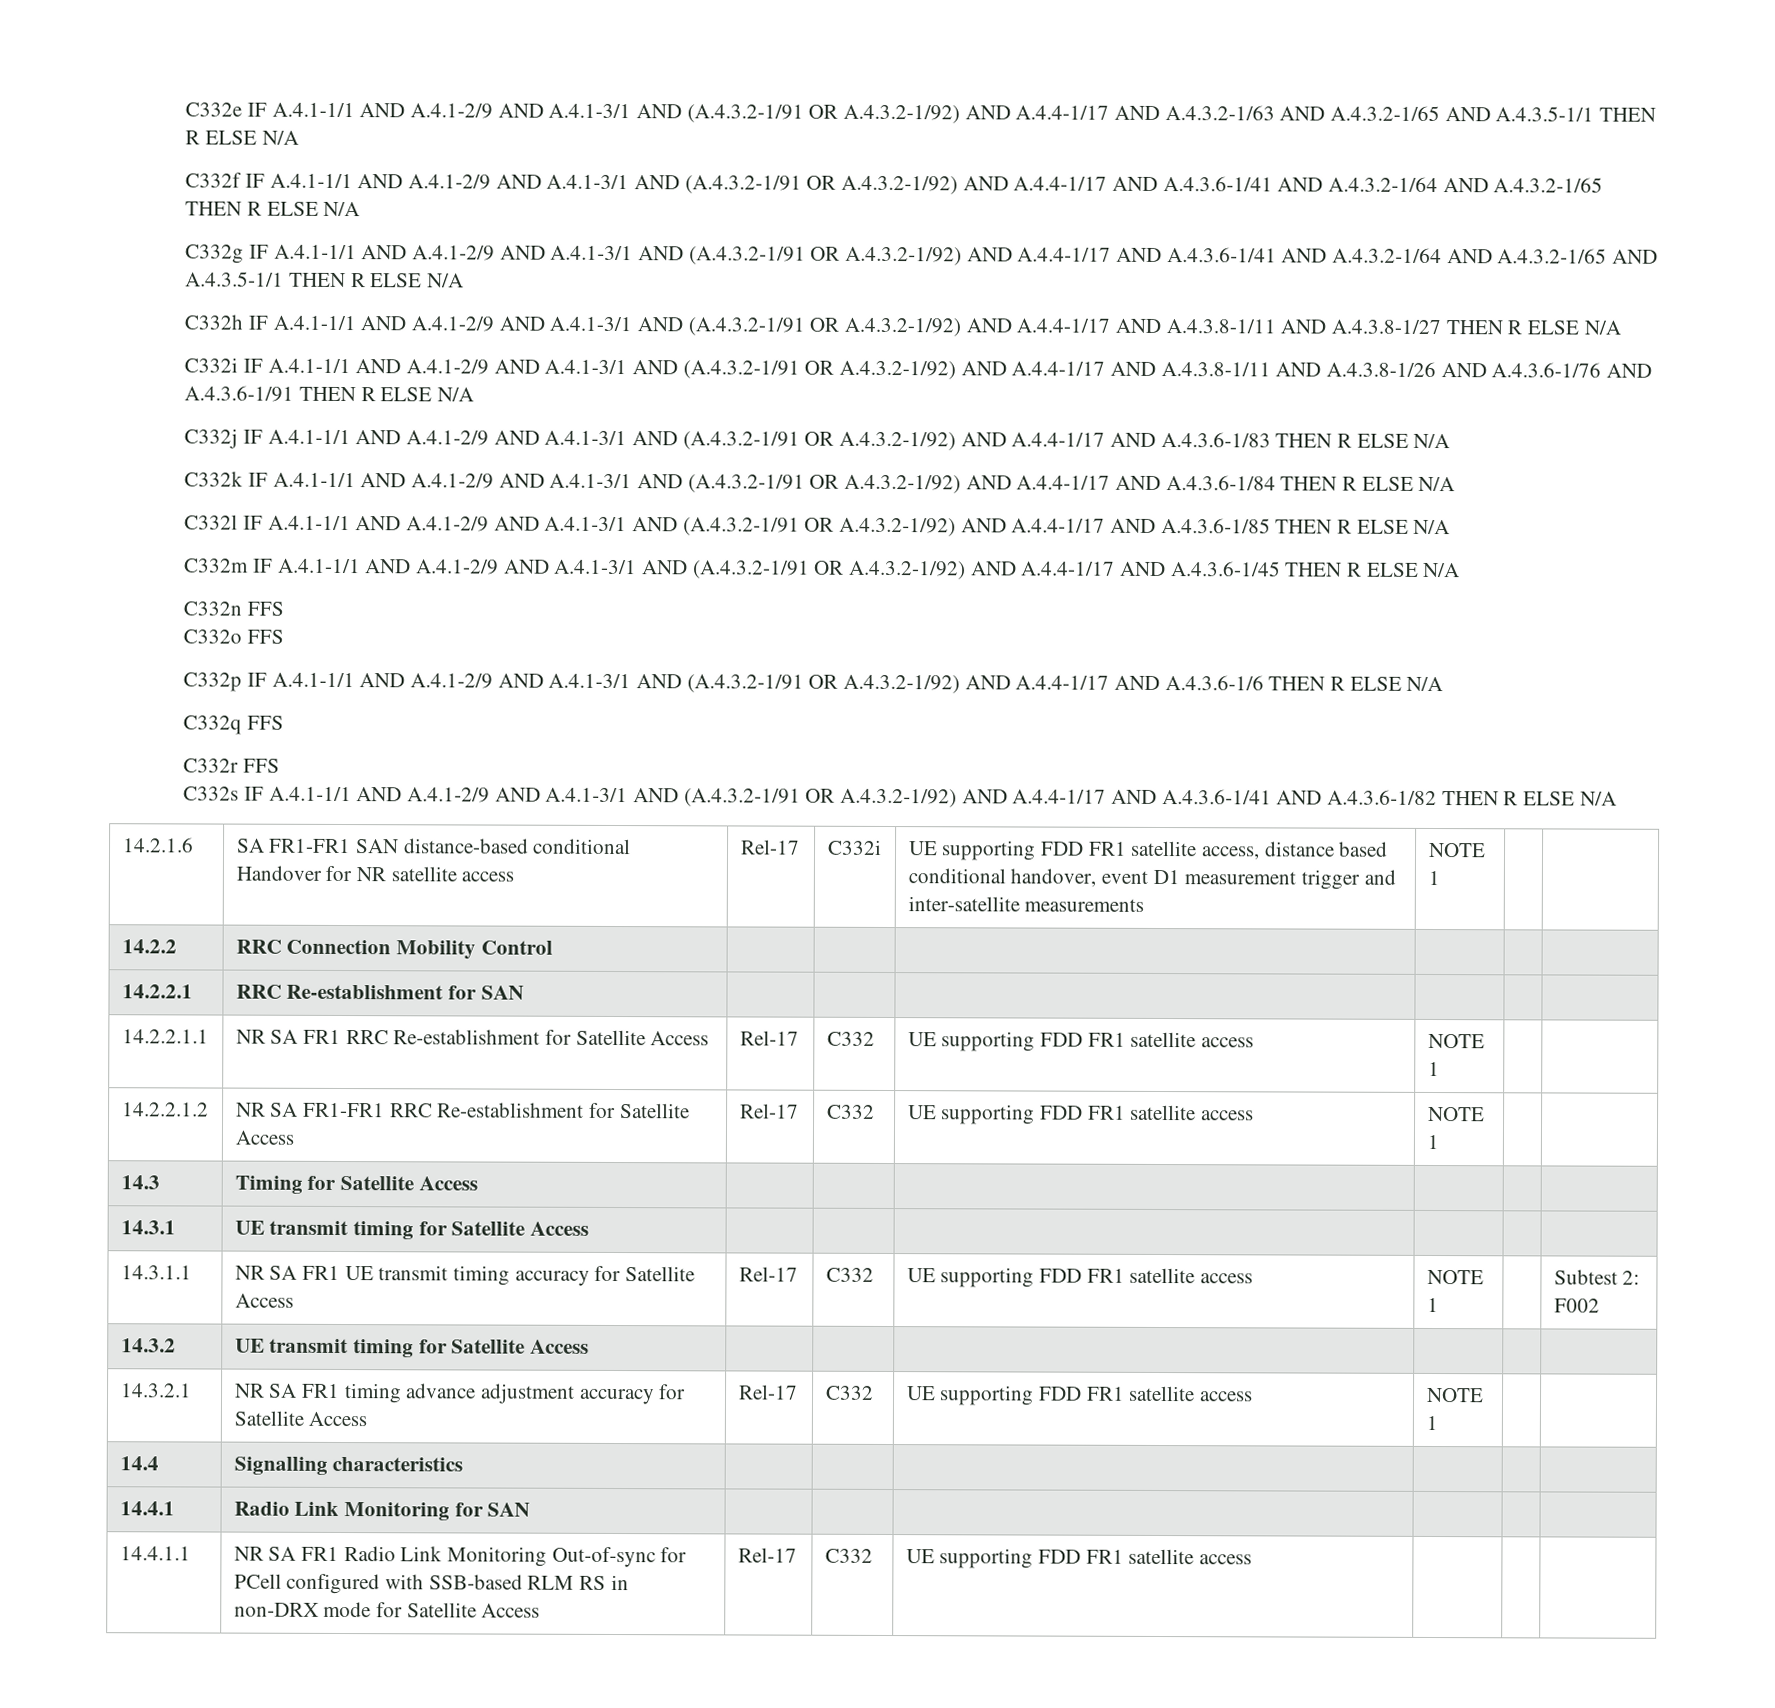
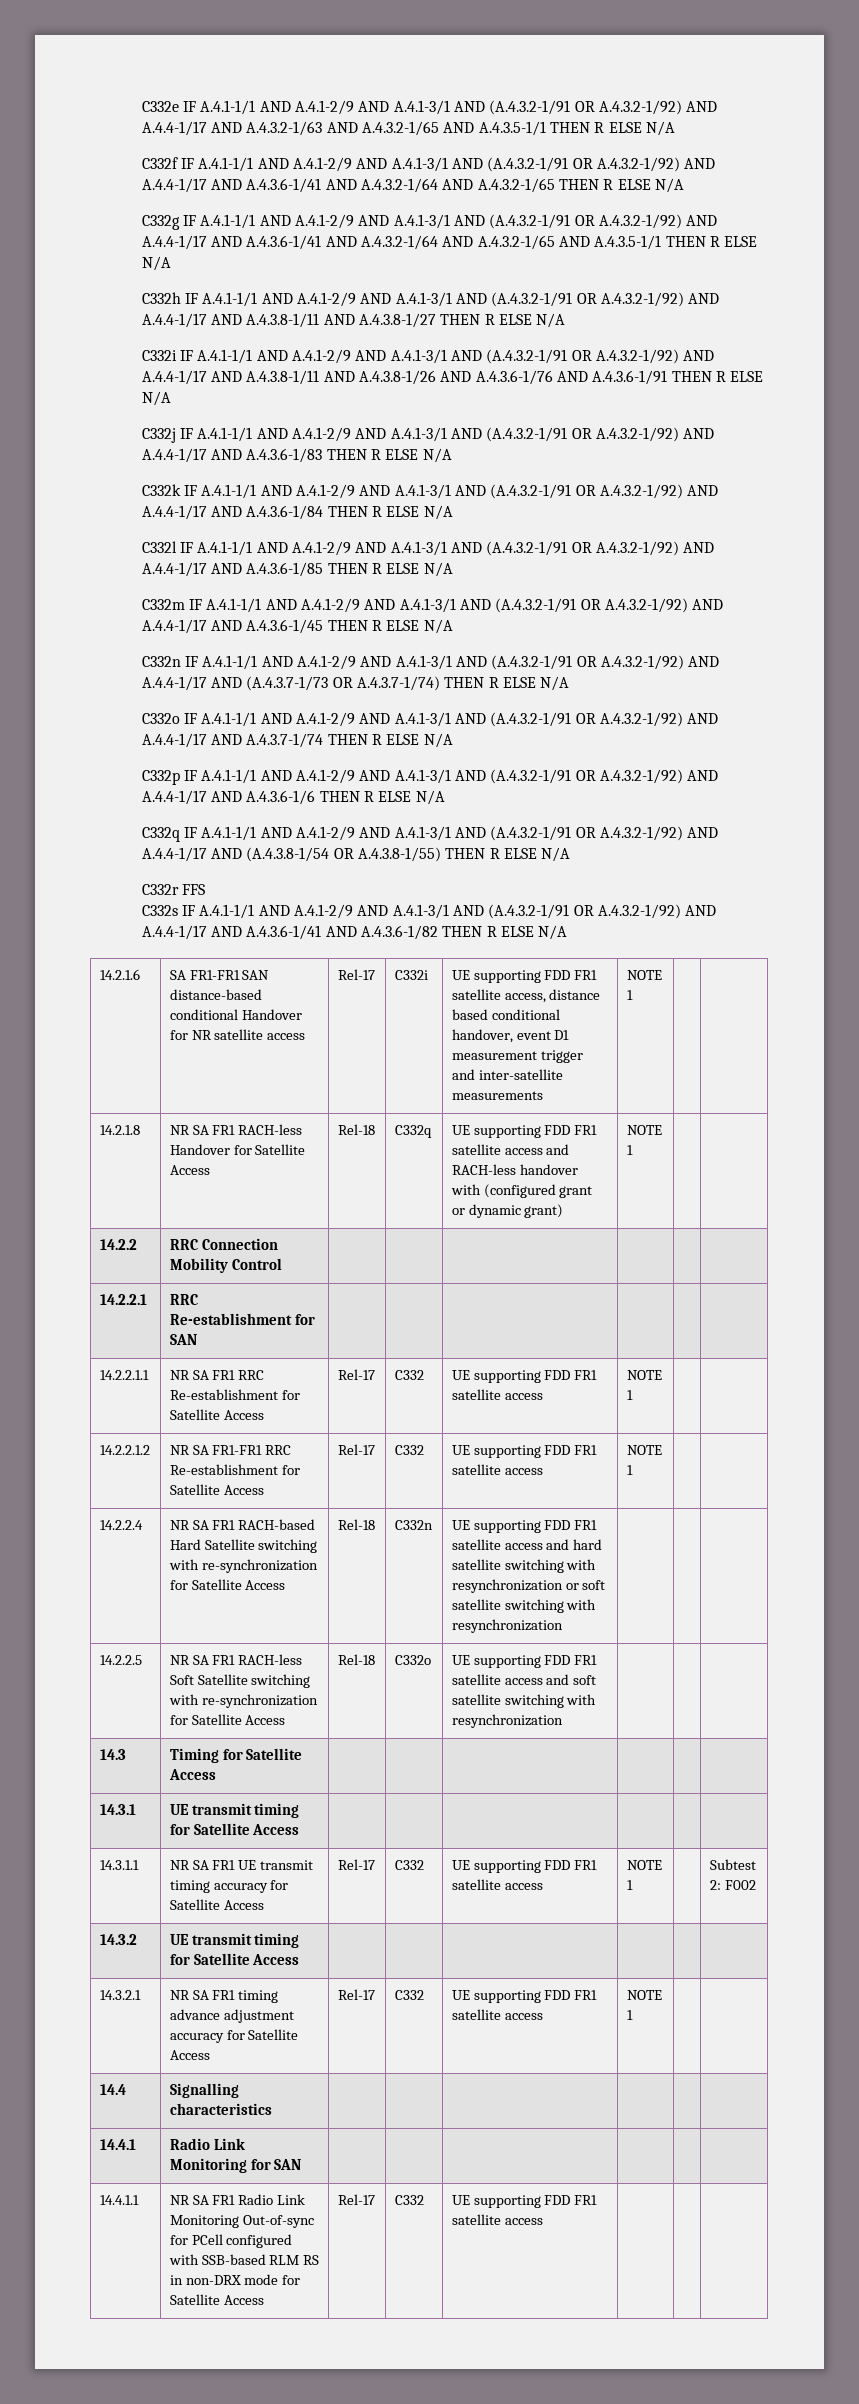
[246,601,284,616] [183,629,284,644] FFS // C332o FFS -> [184,655,720,670] [141,676,570,691] [141,712,719,727] [141,733,453,748] IF A.4.1-1/1 AND A.4.1-2/9 AND A.4.1-3/1 AND (A.4.3.2-1/91 OR A.4.3.2-1/92) AND A.4.4-1/17 AND (A.4.3.7-1/73 OR A.4.3.7-1/74) THEN R ELSE N/A // C332o IF A.4.1-1/1 AND A.4.1-2/9 AND A.4.1-3/1 AND (A.4.3.2-1/91 OR A.4.3.2-1/92) AND A.4.4-1/17 AND A.4.3.7-1/74 THEN R ELSE N/A
[246,715,284,730] FFS -> [183,826,719,841] [141,847,571,862] IF A.4.1-1/1 AND A.4.1-2/9 AND A.4.1-3/1 AND (A.4.3.2-1/91 OR A.4.3.2-1/92) AND A.4.4-1/17 AND (A.4.3.8-1/54 OR A.4.3.8-1/55) THEN R ELSE N/A
(1440, 878) none -> [99,1125,140,1135] [169,1124,303,1135] [169,1144,306,1155] [169,1165,210,1175] [337,1124,375,1135] [394,1125,432,1138] [451,1125,598,1138] [451,1144,570,1155] [451,1164,578,1175] [450,1184,593,1198] [451,1204,564,1218] [626,1125,662,1135] [626,1145,633,1155] // 14.2.1.8 | NR SA FR1 RACH-less Handover for Satellite Access | Rel-18 | C332q | UE supporting FDD FR1 satellite access and RACH-less handover with (configured grant or dynamic grant) | NOTE 1 | |
(1439, 1142) none -> [99,1520,143,1530] [169,1519,316,1530] [169,1539,318,1553] [168,1559,318,1573] [169,1579,286,1590] [337,1519,375,1530] [394,1520,433,1530] [451,1520,598,1533] [451,1539,603,1550] [451,1559,597,1573] [451,1579,606,1593] [451,1599,597,1613] [451,1619,563,1633] [99,1655,142,1665] [169,1654,303,1665] [169,1674,311,1688] [168,1694,318,1708] [169,1714,286,1725] [337,1654,375,1665] [394,1655,431,1665] [451,1655,598,1668] [451,1674,597,1685] [451,1694,597,1708] [451,1714,563,1728] // 14.2.2.4 | NR SA FR1 RACH-based Hard Satellite switching with re-synchronization for Satellite Access | Rel-18 | C332n | UE supporting FDD FR1 satellite access and hard satellite switching with resynchronization or soft satellite switching with resynchronization | | | // 14.2.2.5 | NR SA FR1 RACH-less Soft Satellite switching with re-synchronization for Satellite Access | Rel-18 | C332o | UE supporting FDD FR1 satellite access and soft satellite switching with resynchronization | | |

